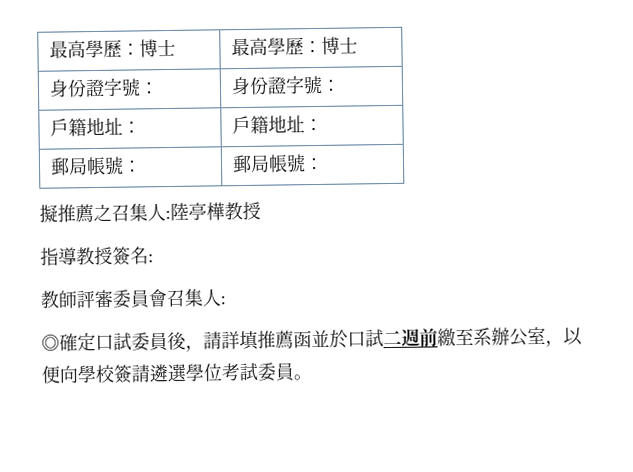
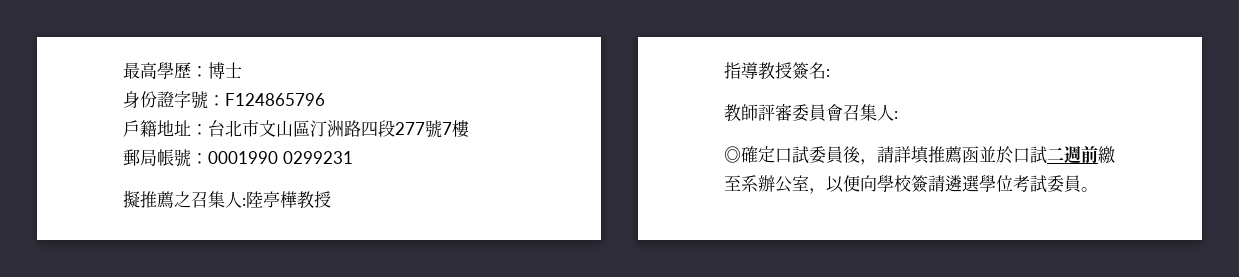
[48,38,176,59] [230,36,358,57] [48,77,159,98] [230,75,341,96] [49,117,141,137] [231,115,323,135] [49,156,142,176] [231,154,324,174] 最高學歷：博士 | 最高學歷：博士 // 身份證字號： | 身份證字號： // 戶籍地址： | 戶籍地址： // 郵局帳號： | 郵局帳號： -> [123,62,242,79] [123,91,325,109] [123,120,470,138] [123,149,353,167] 最高學歷：博士 // 身份證字號：F124865796 // 戶籍地址：台北市文山區汀洲路四段277號7樓 // 郵局帳號：0001990 0299231

